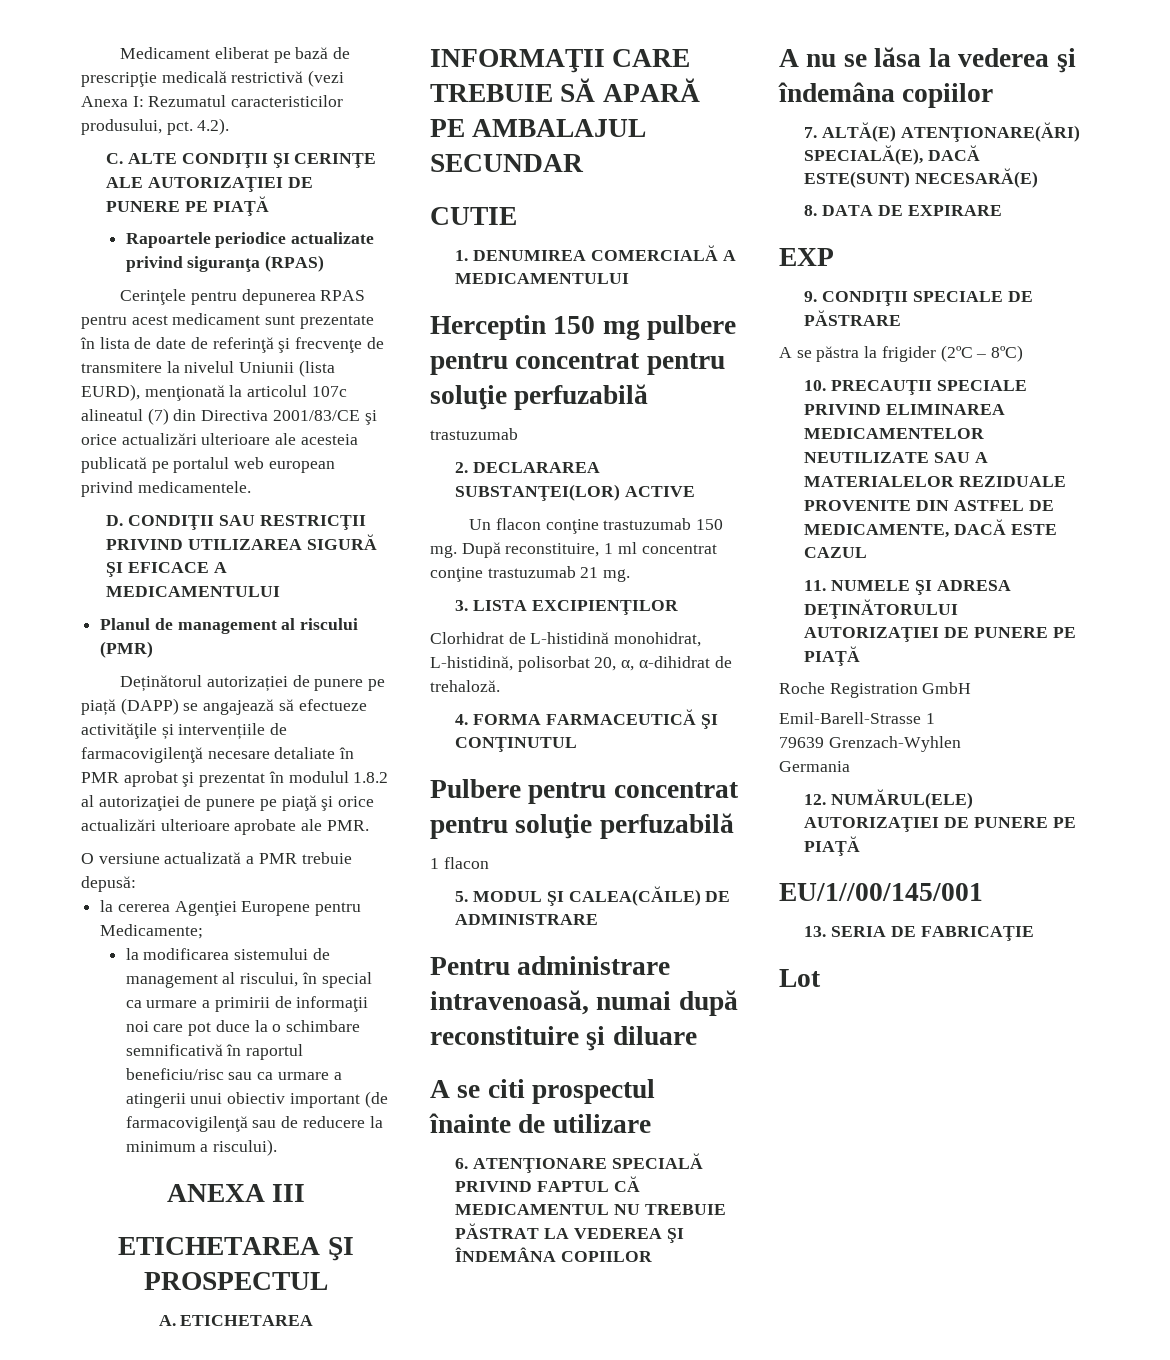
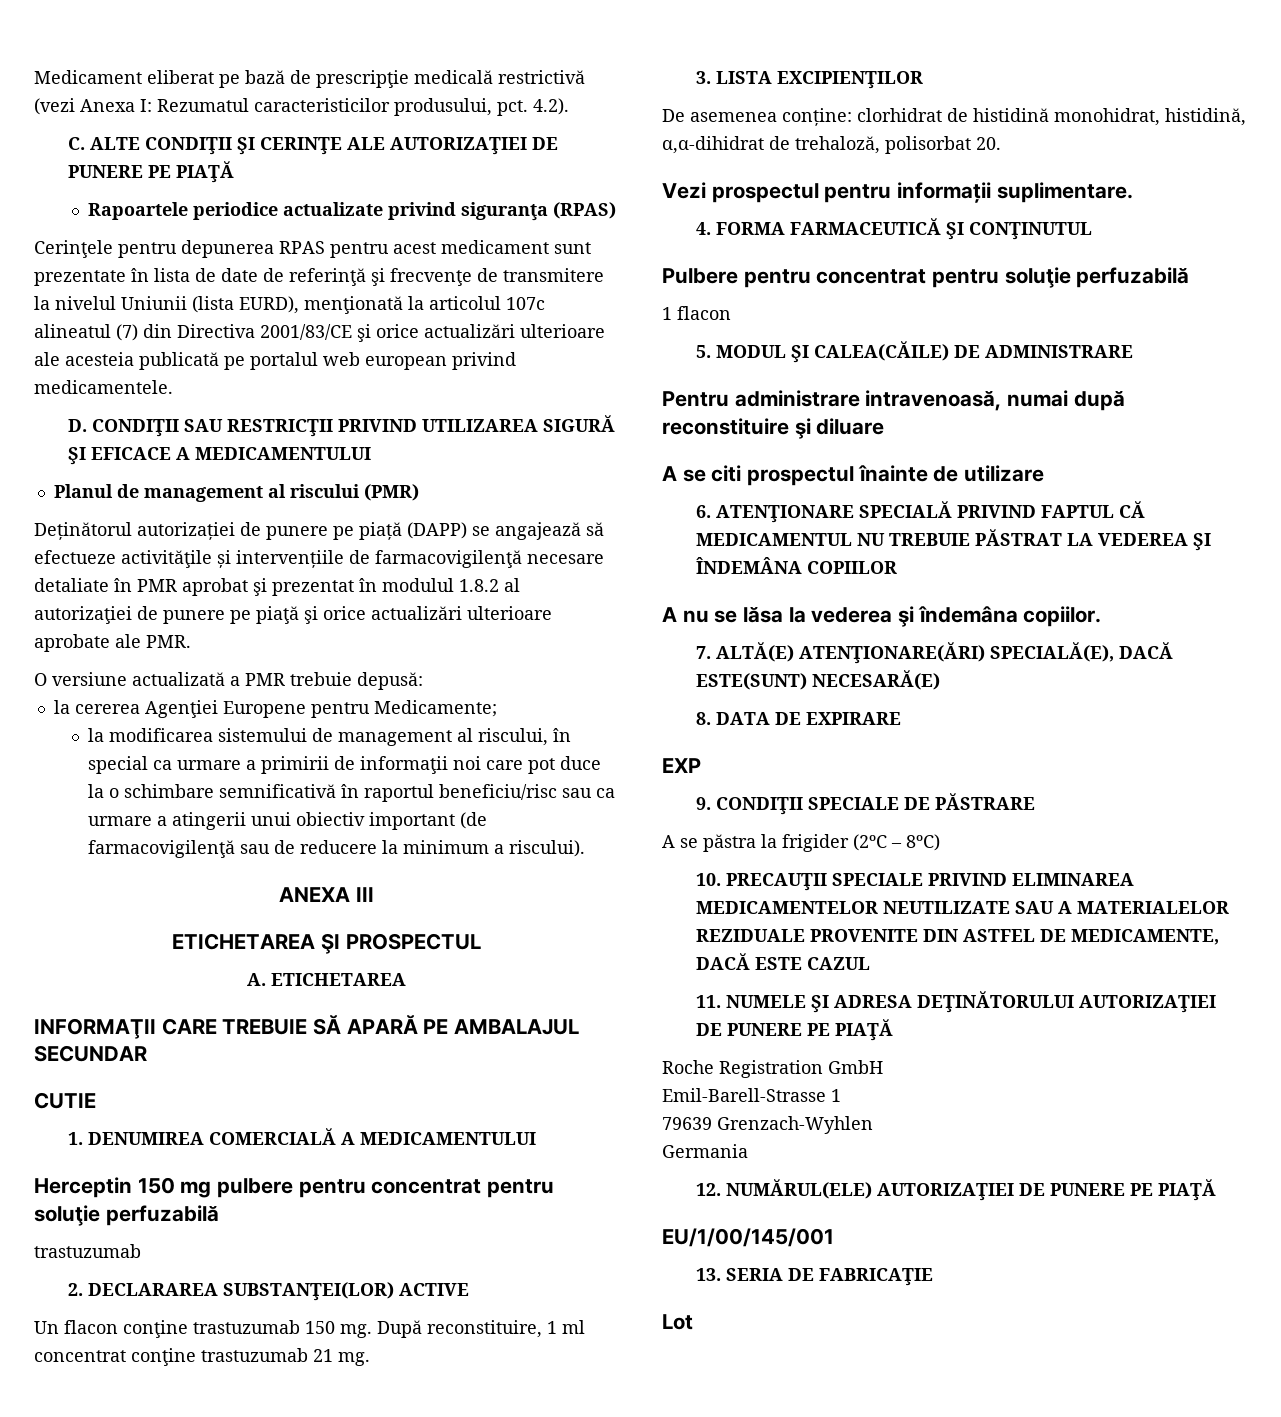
[430,632,702,647] [430,656,732,672] [430,680,500,692] Clorhidrat de L-histidină monohidrat, L-histidină, polisorbat 20, α, α-dihidrat de trehaloză. -> [662,108,1246,126] [662,136,1001,154] [662,182,1133,203] De asemenea conține: clorhidrat de histidină monohidrat, histidină, α,α-dihidrat de trehaloză, polisorbat 20. // Vezi prospectul pentru informații suplimentare.
[902,83,994,108] copiilor -> [1023,606,1102,627] copiilor.
[779,883,983,901] EU/1//00/145/001 -> [662,1228,834,1247] EU/1/00/145/001

